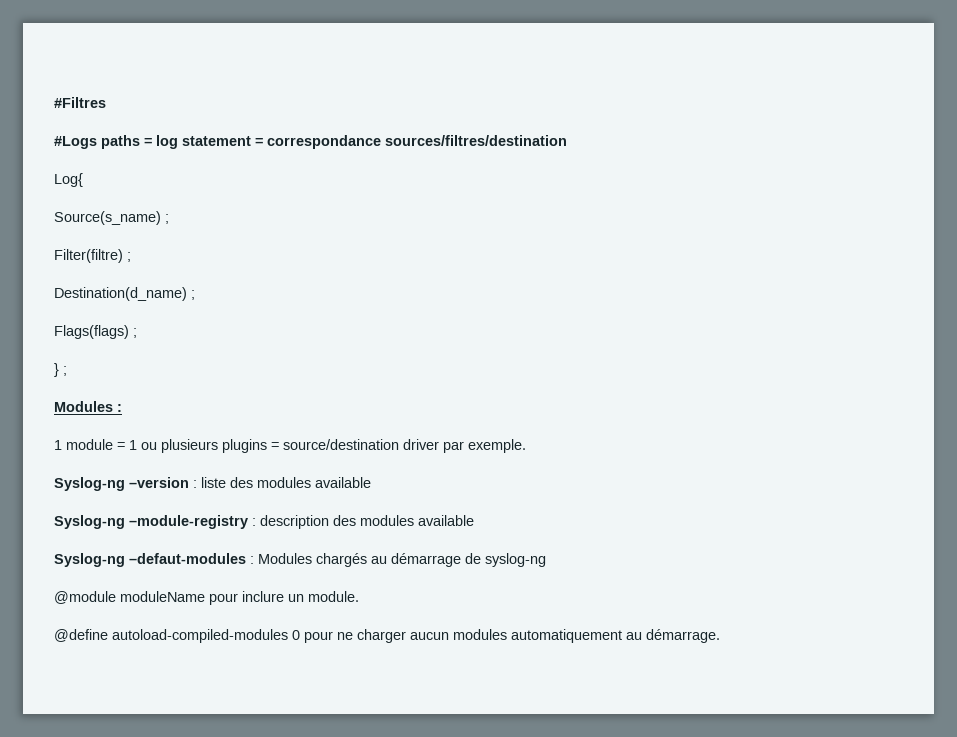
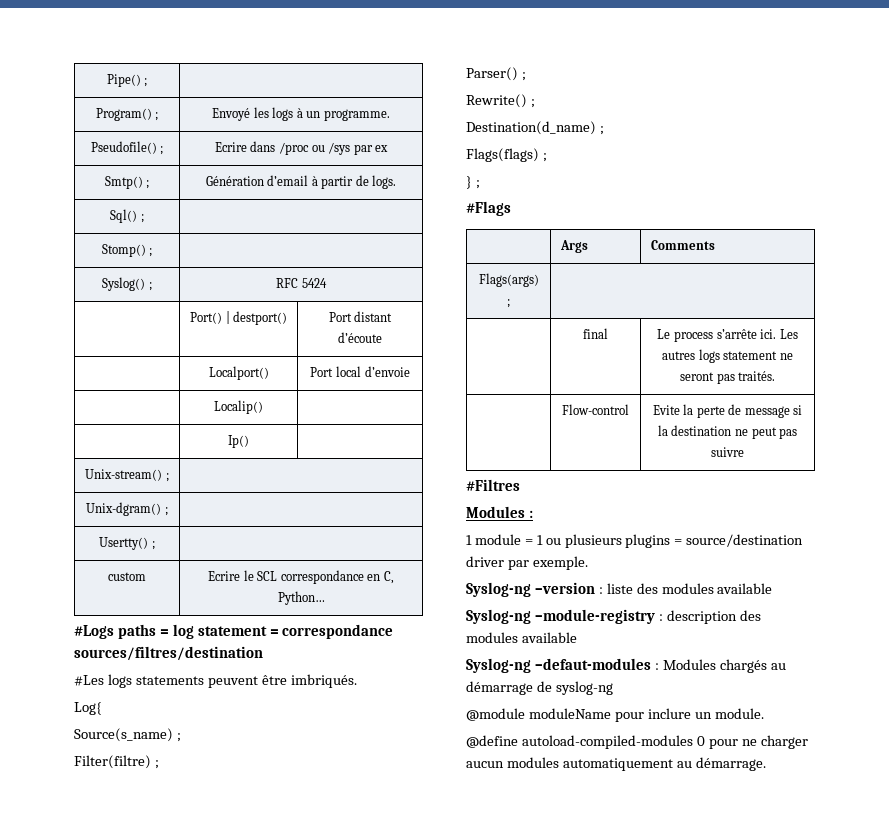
[54,97,106,108] #Filtres -> [106,74,148,87] [95,108,159,121] [212,107,390,121] [90,141,164,155] [214,141,389,155] [104,176,150,189] [205,175,397,189] [110,209,144,223] [101,244,153,257] [102,277,152,291] [276,278,327,288] [189,311,288,325] [328,311,393,322] [338,332,382,343] [208,366,269,380] [310,366,410,377] [214,400,263,414] [228,435,249,448] [85,469,169,482] [86,502,168,516] [99,537,155,550] [108,572,146,581] [208,570,394,584] [277,591,325,605] Pipe() ; | // Program() ; | Envoyé les logs à un programme. // Pseudofile() ; | Ecrire dans /proc ou /sys par ex // Smtp() ; | Génération d’email à partir de logs. // Sql() ; | // Stomp() ; | // Syslog() ; | RFC 5424 // | Port() | destport() | Port distant d’écoute // | Localport() | Port local d’envoie // | Localip() | // | Ip() | // Unix-stream() ; | // Unix-dgram() ; | // Usertty() ; | // custom | Ecrire le SCL correspondance en C, Python…
(567, 140) none -> [74,674,357,688] // #Les logs statements peuvent être imbriqués.
(131, 257) none -> [466,67,526,81] [466,94,535,108] // Parser() ; // Rewrite() ;
(67, 371) none -> [466,201,511,216] [559,240,588,253] [650,240,715,250] [478,273,539,287] [507,299,510,308] [583,328,608,339] [657,329,798,342] [662,349,793,363] [679,371,776,384] [562,404,629,415] [652,404,803,418] [657,425,798,439] [711,447,744,457] [466,479,520,491] // #Flags // | Args | Comments // Flags(args) ; | // | final | Le process s’arrête ici. Les autres logs statement ne seront pas traités. // | Flow-control | Evite la perte de message si la destination ne peut pas suivre // #Filtres

